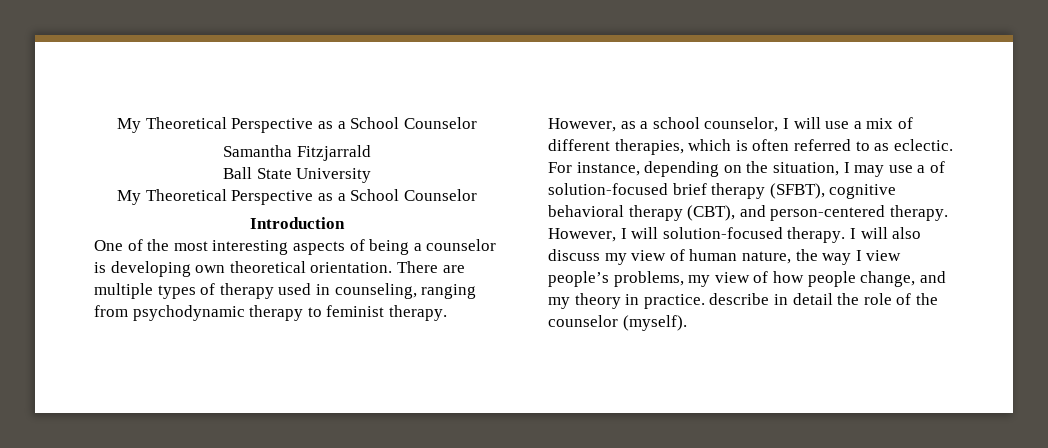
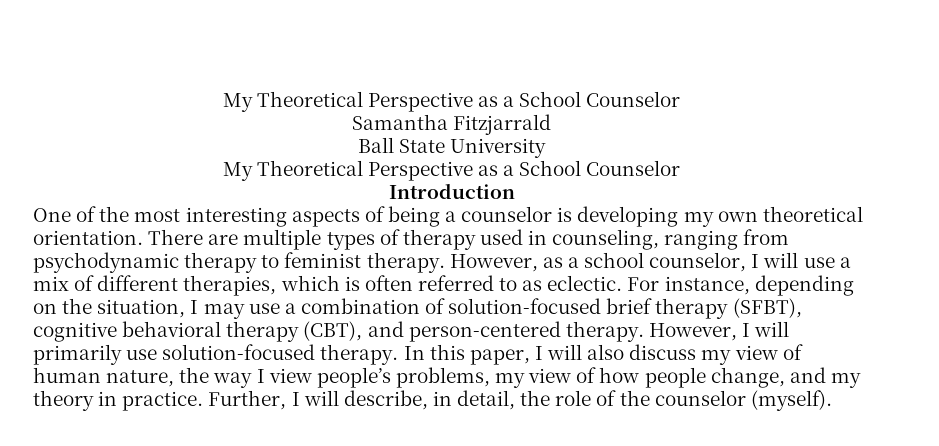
(191, 269) none -> [683,211,714,227] my
(926, 169) none -> [300,298,420,314] combination
[662,227,846,243] solution-focused therapy. -> [33,344,530,365] primarily use solution-focused therapy. In this paper,
[709,293,833,305] describe in detail -> [208,390,516,410] Further, I will describe, in detail,

